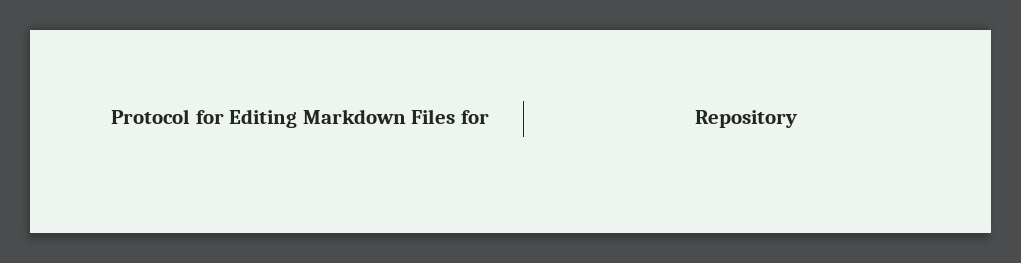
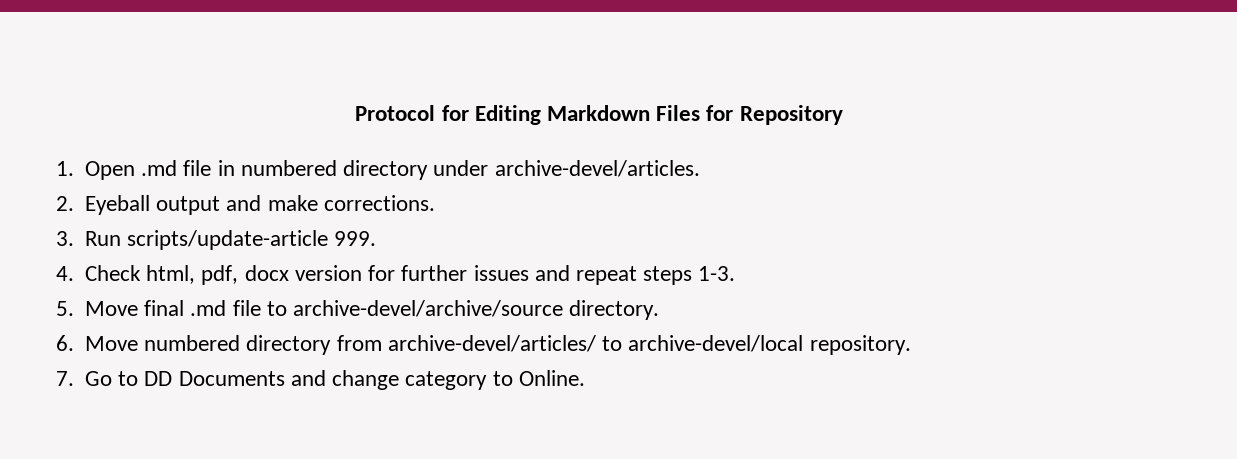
(797, 119) none -> [55,160,700,180] [55,195,435,215] [55,230,377,250] [55,265,736,285] [55,300,660,320] [55,335,911,355] [55,370,585,390] // 1. Open .md file in numbered directory under archive-devel/articles. // 2. Eyeball output and make corrections. // 3. Run scripts/update-article 999. // 4. Check html, pdf, docx version for further issues and repeat steps 1-3. // 5. Move final .md file to archive-devel/archive/source directory. // 6. Move numbered directory from archive-devel/articles/ to archive-devel/local repository. // 7. Go to DD Documents and change category to Online.

